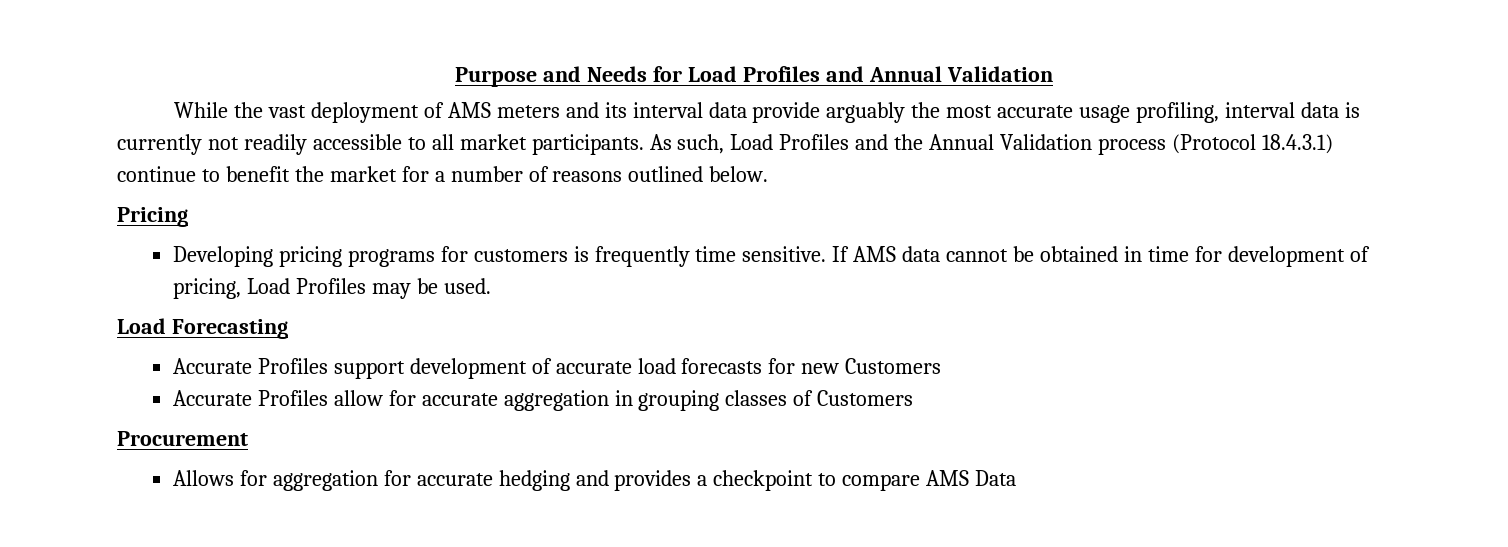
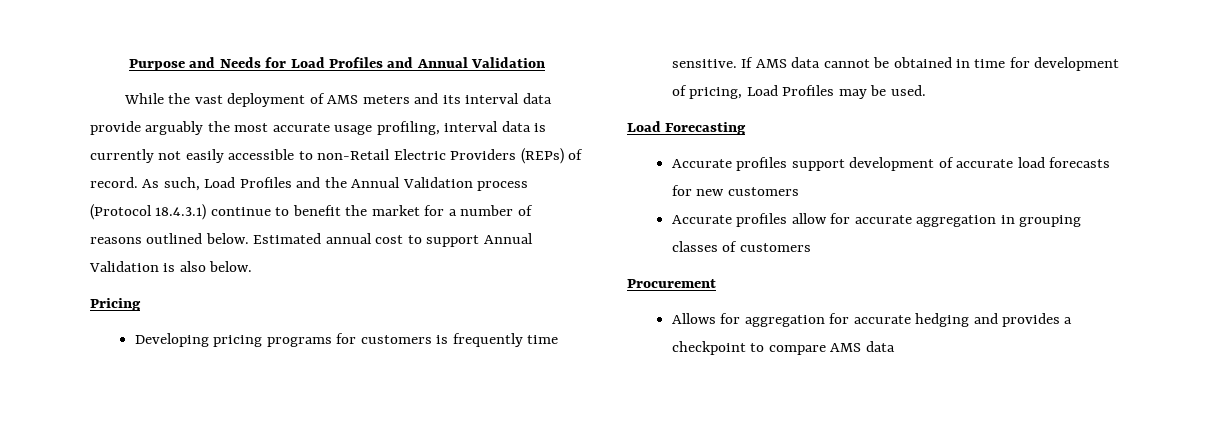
[243,134,307,155] readily -> [185,149,224,163] easily
[431,134,644,155] all market participants. -> [317,148,584,164] [90,177,138,188] non-Retail Electric Providers (REPs) of record.
(769, 174) none -> [253,233,533,247] [89,261,253,272] Estimated annual cost to support Annual Validation is also below.
[257,358,328,374] Profiles -> [736,157,788,171] profiles
[845,358,942,374] [172,390,328,406] Customers // Accurate Profiles -> [727,187,799,196] [671,213,788,227] customers // Accurate profiles
[817,390,914,406] Customers -> [739,243,811,252] customers
[975,470,1017,486] Data -> [865,341,895,352] data

